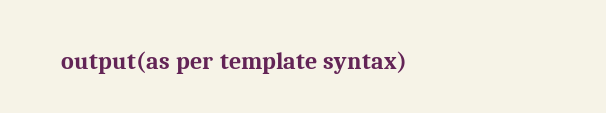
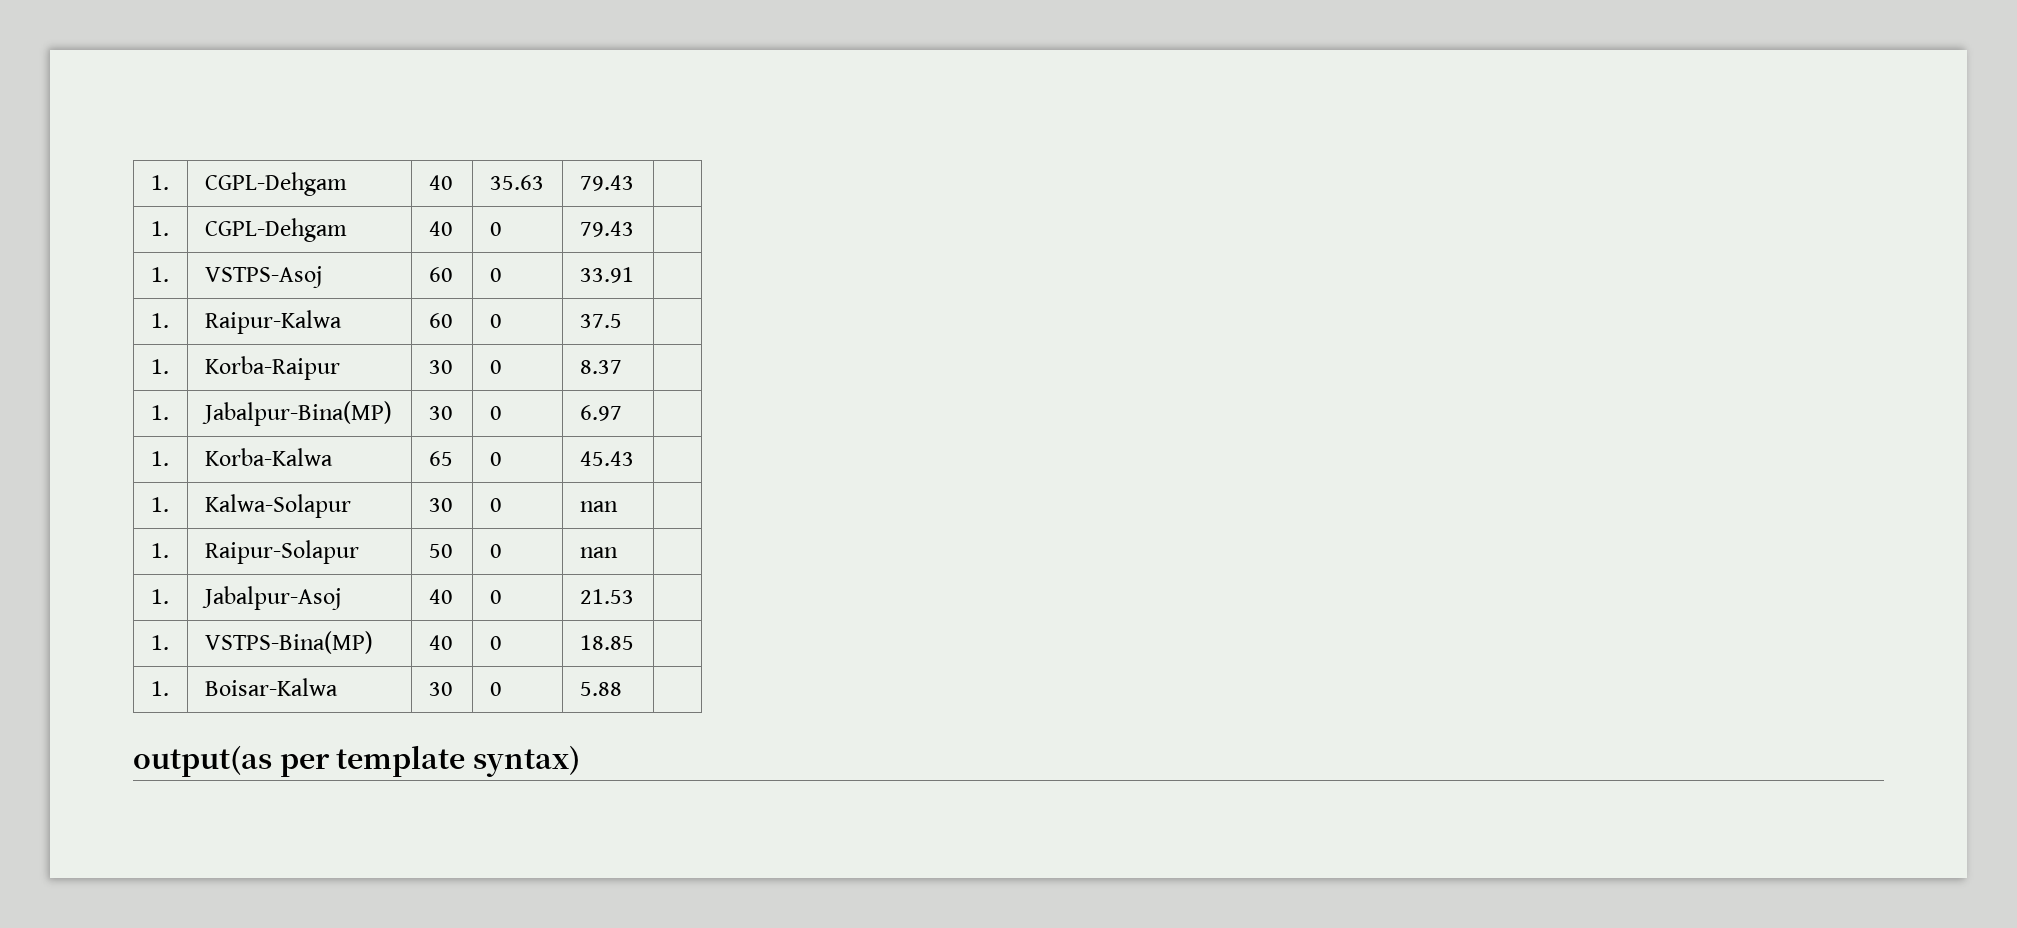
(61, 62) none -> [150,175,169,190] [204,172,347,196] [428,175,453,190] [489,175,544,190] [579,175,634,191] [150,221,169,236] [204,218,347,242] [428,221,453,236] [489,222,502,236] [579,221,634,237] [150,267,169,282] [204,266,322,288] [428,267,453,282] [489,268,502,282] [579,267,634,283] [150,313,169,328] [204,310,342,334] [428,313,453,328] [489,314,502,328] [579,314,622,328] [150,359,169,374] [204,356,340,380] [428,360,453,374] [489,360,502,374] [579,360,622,374] [150,405,169,420] [201,401,392,426] [428,406,453,420] [489,406,502,420] [579,405,622,421] [150,451,169,466] [204,448,333,466] [428,451,453,466] [489,452,502,466] [579,451,634,466] [150,497,169,512] [204,494,351,518] [428,498,453,512] [489,498,502,512] [579,501,618,512] [150,543,169,558] [204,540,359,564] [428,544,453,558] [489,544,502,558] [579,547,618,558] [150,589,169,604] [201,586,341,610] [428,589,453,604] [489,590,502,604] [579,589,634,604] [150,635,169,650] [204,631,373,654] [428,635,453,650] [489,636,502,650] [579,635,634,650] [150,681,169,696] [204,678,338,696] [428,682,453,696] [489,682,502,696] [579,682,622,696] 1. | CGPL-Dehgam | 40 | 35.63 | 79.43 | // 1. | CGPL-Dehgam | 40 | 0 | 79.43 | // 1. | VSTPS-Asoj | 60 | 0 | 33.91 | // 1. | Raipur-Kalwa | 60 | 0 | 37.5 | // 1. | Korba-Raipur | 30 | 0 | 8.37 | // 1. | Jabalpur-Bina(MP) | 30 | 0 | 6.97 | // 1. | Korba-Kalwa | 65 | 0 | 45.43 | // 1. | Kalwa-Solapur | 30 | 0 | nan | // 1. | Raipur-Solapur | 50 | 0 | nan | // 1. | Jabalpur-Asoj | 40 | 0 | 21.53 | // 1. | VSTPS-Bina(MP) | 40 | 0 | 18.85 | // 1. | Boisar-Kalwa | 30 | 0 | 5.88 | //

